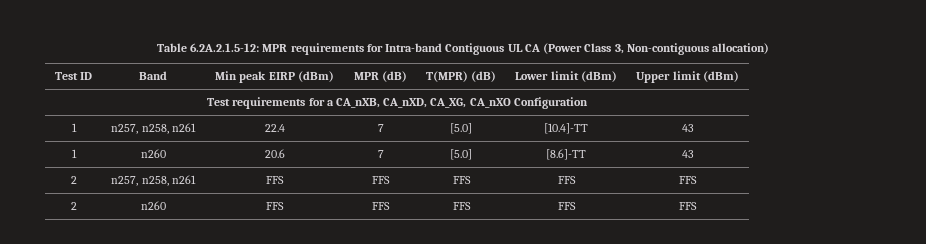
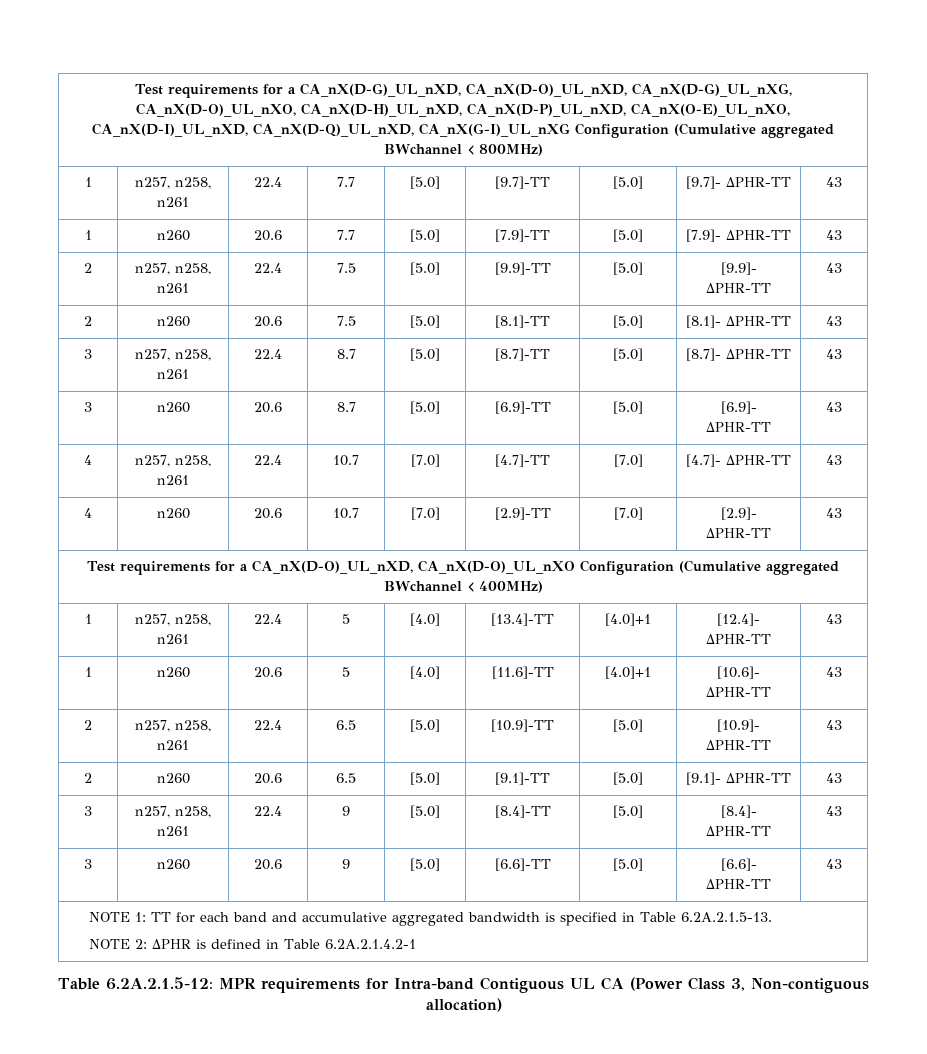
(156, 47) none -> [134,83,792,98] [136,103,790,117] [92,123,834,138] [383,144,543,156] [84,177,92,187] [135,177,211,189] [157,197,189,207] [254,177,282,187] [337,177,355,187] [410,176,440,189] [495,176,550,189] [613,176,643,189] [686,176,791,189] [826,177,842,187] [84,230,92,240] [156,230,190,241] [254,230,282,241] [337,230,355,240] [410,229,440,242] [495,229,550,242] [613,229,643,242] [686,229,791,242] [826,230,842,240] [84,263,92,273] [135,263,211,275] [157,283,189,293] [254,263,282,273] [336,263,356,273] [410,262,440,275] [494,262,551,275] [613,262,643,275] [720,262,757,275] [706,283,771,293] [826,263,842,273] [84,316,92,326] [156,316,190,327] [254,316,282,327] [336,316,356,326] [410,315,440,328] [495,315,550,328] [613,315,643,328] [686,315,791,328] [826,316,842,326] [84,349,92,359] [135,349,211,361] [157,369,189,379] [254,349,282,359] [336,349,356,359] [410,348,440,361] [495,348,550,361] [613,348,643,361] [686,348,791,361] [826,349,842,359] [84,402,92,412] [156,402,190,413] [254,402,282,413] [336,402,356,412] [410,401,440,414] [494,401,551,414] [613,401,643,414] [720,401,757,414] [706,422,771,432] [826,402,842,412] [84,455,92,465] [135,455,211,467] [157,475,189,485] [254,455,282,465] [333,455,359,466] [410,454,440,467] [495,454,550,467] [613,454,643,467] [686,454,791,467] [826,455,842,465] [84,508,92,518] [156,508,190,519] [254,508,282,519] [333,508,359,519] [410,507,440,520] [494,507,551,520] [613,507,643,520] [720,507,757,520] [706,528,771,538] [826,508,842,518] [87,560,839,575] [383,581,543,593] [84,614,92,624] [135,614,211,626] [157,634,189,644] [254,614,282,624] [342,614,350,624] [410,613,440,626] [491,613,554,626] [605,613,651,626] [717,613,760,626] [706,634,771,644] [826,614,842,624] [84,667,92,677] [156,667,190,678] [254,667,282,678] [342,667,350,677] [410,666,440,679] [491,666,554,679] [605,666,651,679] [717,666,760,679] [706,687,771,697] [826,667,842,677] [84,720,92,730] [135,720,211,732] [157,740,189,750] [254,720,282,730] [336,720,356,730] [410,719,440,732] [491,719,554,732] [613,719,643,732] [717,719,760,732] [706,740,771,750] [826,720,842,730] [84,773,92,783] [156,773,190,784] [254,773,282,784] [336,773,356,783] [410,772,440,785] [495,772,550,785] [613,772,643,785] [686,772,791,785] [826,773,842,783] [84,806,92,816] [135,806,211,818] [157,826,189,836] [254,806,282,816] [342,806,350,816] [410,805,440,818] [494,805,551,818] [613,805,643,818] [720,805,757,818] [706,826,771,836] [826,806,842,816] [84,859,92,869] [156,859,190,870] [254,859,282,870] [342,859,350,869] [410,858,440,871] [494,858,551,871] [613,858,643,871] [720,858,757,871] [706,879,771,889] [826,859,842,869] [89,912,773,926] [89,939,417,949] Test requirements for a CA_nX(D-G)_UL_nXD, CA_nX(D-O)_UL_nXD, CA_nX(D-G)_UL_nXG, CA_nX(D-O)_UL_nXO, CA_nX(D-H)_UL_nXD, CA_nX(D-P)_UL_nXD, CA_nX(O-E)_UL_nXO, CA_nX(D-I)_UL_nXD, CA_nX(D-Q)_UL_nXD, CA_nX(G-I)_UL_nXG Configuration (Cumulative aggregated BWchannel < 800MHz) // 1 | n257, n258, n261 | 22.4 | 7.7 | [5.0] | [9.7]-TT | [5.0] | [9.7]- ΔPHR-TT | 43 // 1 | n260 | 20.6 | 7.7 | [5.0] | [7.9]-TT | [5.0] | [7.9]- ΔPHR-TT | 43 // 2 | n257, n258, n261 | 22.4 | 7.5 | [5.0] | [9.9]-TT | [5.0] | [9.9]- ΔPHR-TT | 43 // 2 | n260 | 20.6 | 7.5 | [5.0] | [8.1]-TT | [5.0] | [8.1]- ΔPHR-TT | 43 // 3 | n257, n258, n261 | 22.4 | 8.7 | [5.0] | [8.7]-TT | [5.0] | [8.7]- ΔPHR-TT | 43 // 3 | n260 | 20.6 | 8.7 | [5.0] | [6.9]-TT | [5.0] | [6.9]- ΔPHR-TT | 43 // 4 | n257, n258, n261 | 22.4 | 10.7 | [7.0] | [4.7]-TT | [7.0] | [4.7]- ΔPHR-TT | 43 // 4 | n260 | 20.6 | 10.7 | [7.0] | [2.9]-TT | [7.0] | [2.9]- ΔPHR-TT | 43 // Test requirements for a CA_nX(D-O)_UL_nXD, CA_nX(D-O)_UL_nXO Configuration (Cumulative aggregated BWchannel < 400MHz) // 1 | n257, n258, n261 | 22.4 | 5 | [4.0] | [13.4]-TT | [4.0]+1 | [12.4]- ΔPHR-TT | 43 // 1 | n260 | 20.6 | 5 | [4.0] | [11.6]-TT | [4.0]+1 | [10.6]- ΔPHR-TT | 43 // 2 | n257, n258, n261 | 22.4 | 6.5 | [5.0] | [10.9]-TT | [5.0] | [10.9]- ΔPHR-TT | 43 // 2 | n260 | 20.6 | 6.5 | [5.0] | [9.1]-TT | [5.0] | [9.1]- ΔPHR-TT | 43 // 3 | n257, n258, n261 | 22.4 | 9 | [5.0] | [8.4]-TT | [5.0] | [8.4]- ΔPHR-TT | 43 // 3 | n260 | 20.6 | 9 | [5.0] | [6.6]-TT | [5.0] | [6.6]- ΔPHR-TT | 43 // NOTE 1: TT for each band and accumulative aggregated bandwidth is specified in Table 6.2A.2.1.5-13. // NOTE 2: ΔPHR is defined in Table 6.2A.2.1.4.2-1 //
[54,72,93,80] [139,71,167,80] [215,71,334,83] [353,71,408,82] [425,71,497,82] [515,71,617,82] [636,71,739,83] [207,97,588,109] [71,123,77,132] [111,123,196,134] [264,124,285,132] [377,124,384,132] [450,123,472,134] [544,123,588,134] [681,124,694,132] [71,149,77,158] [140,149,166,158] [264,149,285,158] [377,150,384,158] [450,149,472,160] [546,149,586,160] [681,150,694,158] [70,176,77,184] [111,175,196,186] [266,176,284,184] [372,176,390,184] [452,176,471,184] [557,176,576,184] [679,176,697,184] [70,202,77,210] [140,201,166,210] [266,202,284,210] [372,202,390,210] [452,202,471,210] [557,202,576,210] [679,202,697,210] // Test ID | Band | Min peak EIRP (dBm) | MPR (dB) | T(MPR) (dB) | Lower limit (dBm) | Upper limit (dBm) // Test requirements for a CA_nXB, CA_nXD, CA_XG, CA_nXO Configuration // 1 | n257, n258, n261 | 22.4 | 7 | [5.0] | [10.4]-TT | 43 // 1 | n260 | 20.6 | 7 | [5.0] | [8.6]-TT | 43 // 2 | n257, n258, n261 | FFS | FFS | FFS | FFS | FFS // 2 | n260 | FFS | FFS | FFS | FFS | FFS -> (502, 1005) none

